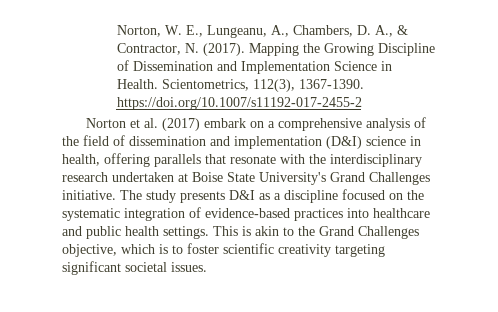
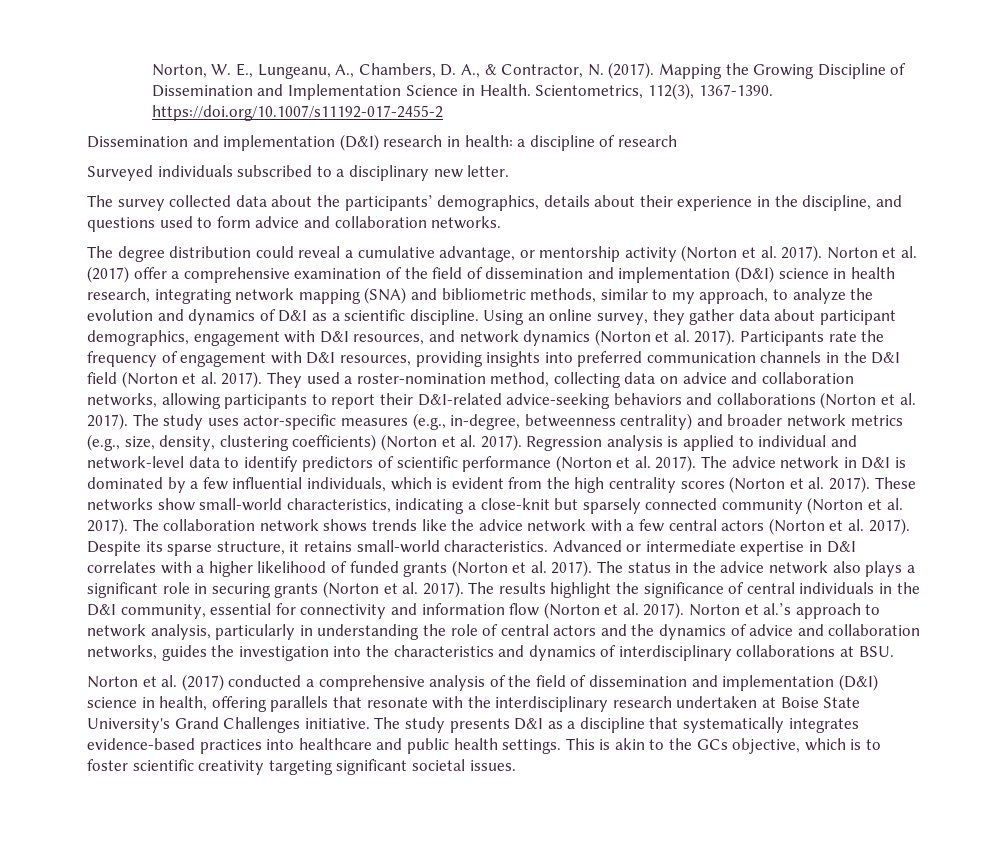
[85,118,264,131] Norton et al. (2017) embark on -> [87,134,677,151] [87,165,510,181] [87,195,902,211] [87,216,502,232] [87,245,918,262] [87,266,895,283] [87,287,874,304] [87,309,897,325] [87,329,885,346] [87,351,901,367] [87,371,854,388] [87,392,916,409] [87,413,903,430] [87,434,857,451] [87,455,907,472] [87,476,916,493] [87,497,903,514] [87,518,910,535] [87,540,856,556] [87,560,915,577] [87,581,920,598] [87,602,881,619] [87,624,921,640] [87,645,894,661] [87,674,302,691] Dissemination and implementation (D&I) research in health: a discipline of research // Surveyed individuals subscribed to a disciplinary new letter. // The survey collected data about the participants’ demographics, details about their experience in the discipline, and questions used to form advice and collaboration networks. // The degree distribution could reveal a cumulative advantage, or mentorship activity (Norton et al. 2017). Norton et al. (2017) offer a comprehensive examination of the field of dissemination and implementation (D&I) science in health research, integrating network mapping (SNA) and bibliometric methods, similar to my approach, to analyze the evolution and dynamics of D&I as a scientific discipline. Using an online survey, they gather data about participant demographics, engagement with D&I resources, and network dynamics (Norton et al. 2017). Participants rate the frequency of engagement with D&I resources, providing insights into preferred communication channels in the D&I field (Norton et al. 2017). They used a roster-nomination method, collecting data on advice and collaboration networks, allowing participants to report their D&I-related advice-seeking behaviors and collaborations (Norton et al. 2017). The study uses actor-specific measures (e.g., in-degree, betweenness centrality) and broader network metrics (e.g., size, density, clustering coefficients) (Norton et al. 2017). Regression analysis is applied to individual and network-level data to identify predictors of scientific performance (Norton et al. 2017). The advice network in D&I is dominated by a few influential individuals, which is evident from the high centrality scores (Norton et al. 2017). These networks show small-world characteristics, indicating a close-knit but sparsely connected community (Norton et al. 2017). The collaboration network shows trends like the advice network with a few central actors (Norton et al. 2017). Despite its sparse structure, it retains small-world characteristics. Advanced or intermediate expertise in D&I correlates with a higher likelihood of funded grants (Norton et al. 2017). The status in the advice network also plays a significant role in securing grants (Norton et al. 2017). The results highlight the significance of central individuals in the D&I community, essential for connectivity and information flow (Norton et al. 2017). Norton et al.’s approach to network analysis, particularly in understanding the role of central actors and the dynamics of advice and collaboration networks, guides the investigation into the characteristics and dynamics of interdisciplinary collaborations at BSU. // Norton et al. (2017) conducted
[342,189,424,200] [62,207,201,221] focused on the systematic integration of -> [649,717,859,733] that systematically integrates
[319,226,419,239] Grand Challenges -> [696,739,728,750] GCs

